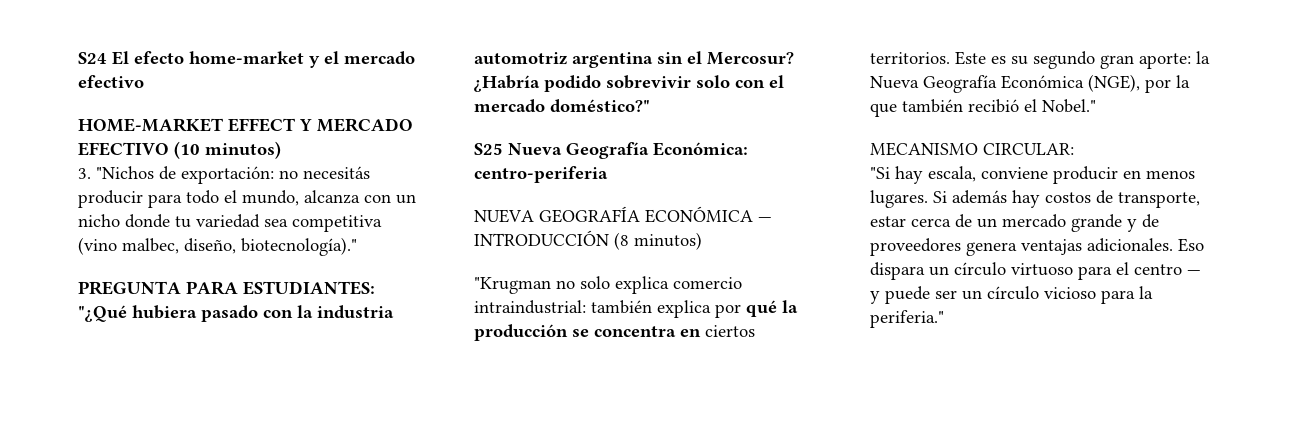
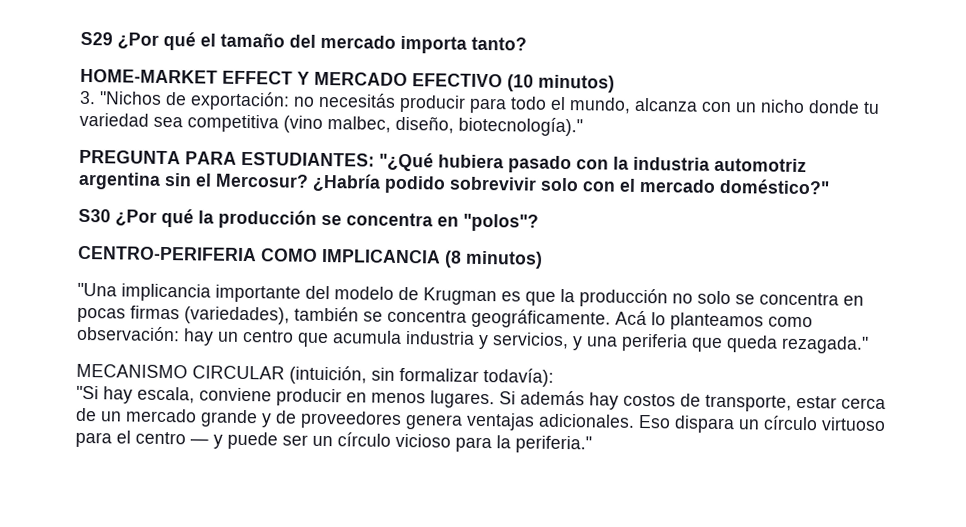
[78,51,415,68] [78,75,144,88] S24 El efecto home-market y el mercado efectivo -> [80,31,527,54] S29 ¿Por qué el tamaño del mercado importa tanto?
[474,142,748,159] [474,166,608,183] [474,206,772,223] [474,230,702,250] [474,276,742,294] [474,300,741,318] S25 Nueva Geografía Económica: centro-periferia // NUEVA GEOGRAFÍA ECONÓMICA — INTRODUCCIÓN (8 minutos) // "Krugman no solo explica comercio intraindustrial: también explica por -> [78,208,157,226] S30 ¿Por
[705,325,755,337] [870,51,1210,69] [870,74,1190,93] [870,99,1096,117] [870,142,1074,156] ciertos territorios. Este es su segundo gran aporte: la Nueva Geografía Económica (NGE), por la que también recibió el Nobel." // MECANISMO CIRCULAR: -> [463,213,539,232] [78,245,543,269] [77,282,864,308] [77,305,813,331] [77,325,869,354] [76,363,554,387] "polos"? // CENTRO-PERIFERIA COMO IMPLICANCIA (8 minutos) // "Una implicancia importante del modelo de Krugman es que la producción no solo se concentra en pocas firmas (variedades), también se concentra geográficamente. Acá lo planteamos como observación: hay un centro que acumula industria y servicios, y una periferia que queda rezagada." // MECANISMO CIRCULAR (intuición, sin formalizar todavía):

